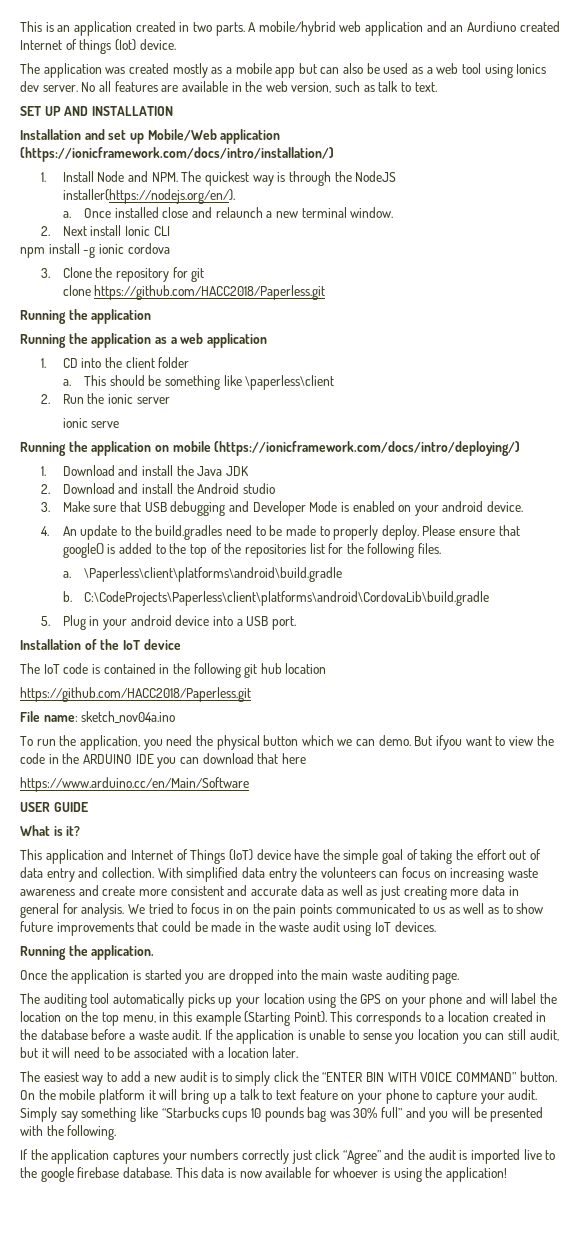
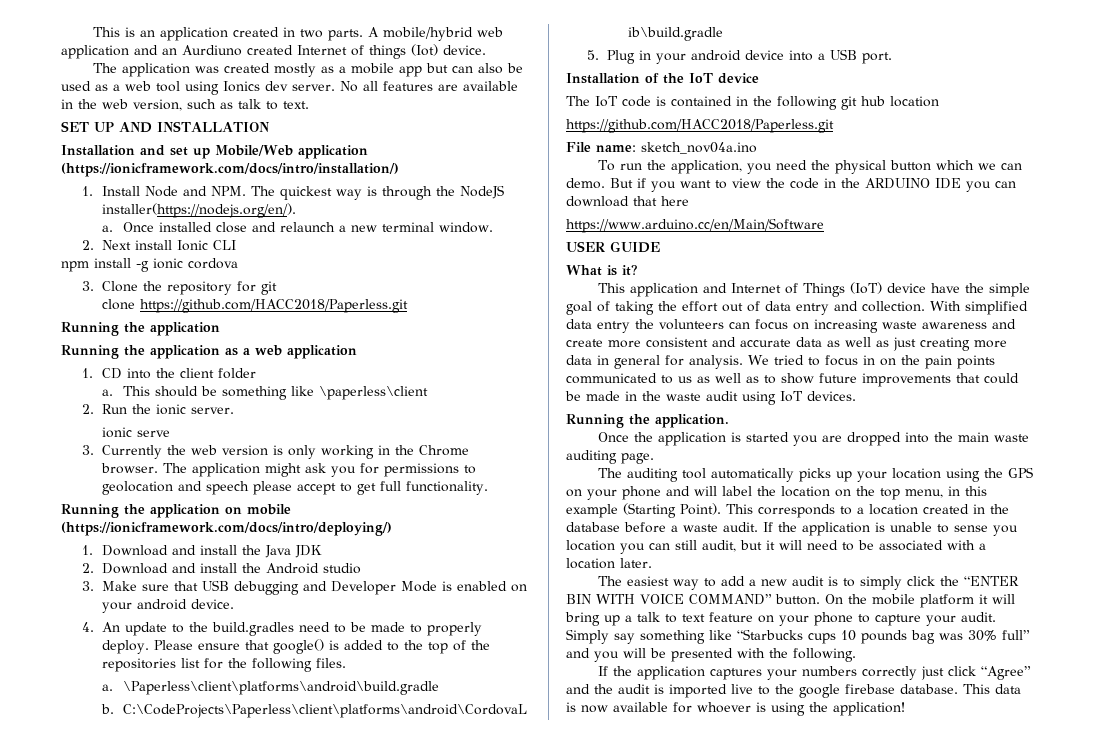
[136,397,170,404] server -> [191,407,235,414] server.
(120, 424) none -> [81,445,470,459] [101,463,477,477] [102,481,489,495] // 3. Currently the web version is only working in the Chrome browser. The application might ask you for permissions to geolocation and speech please accept to get full functionality.
[436,735,463,750] ifyou -> [637,178,676,192] if you

